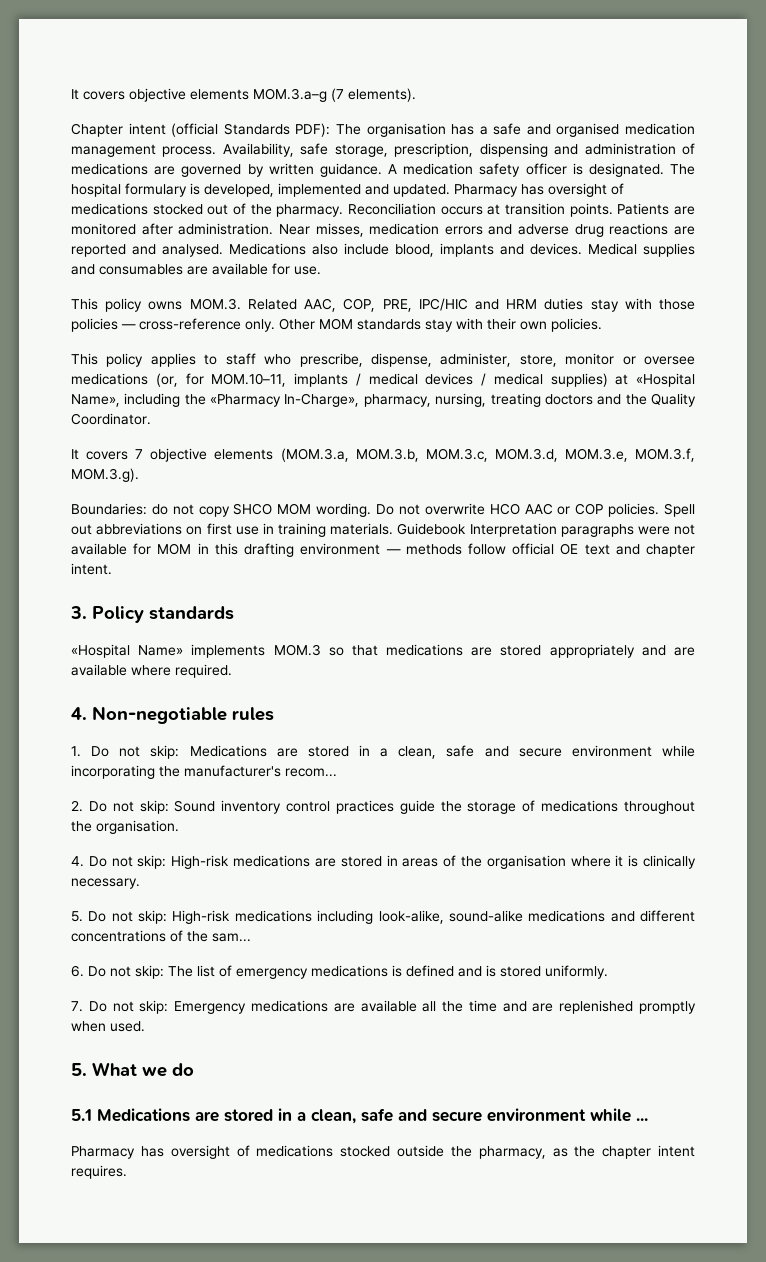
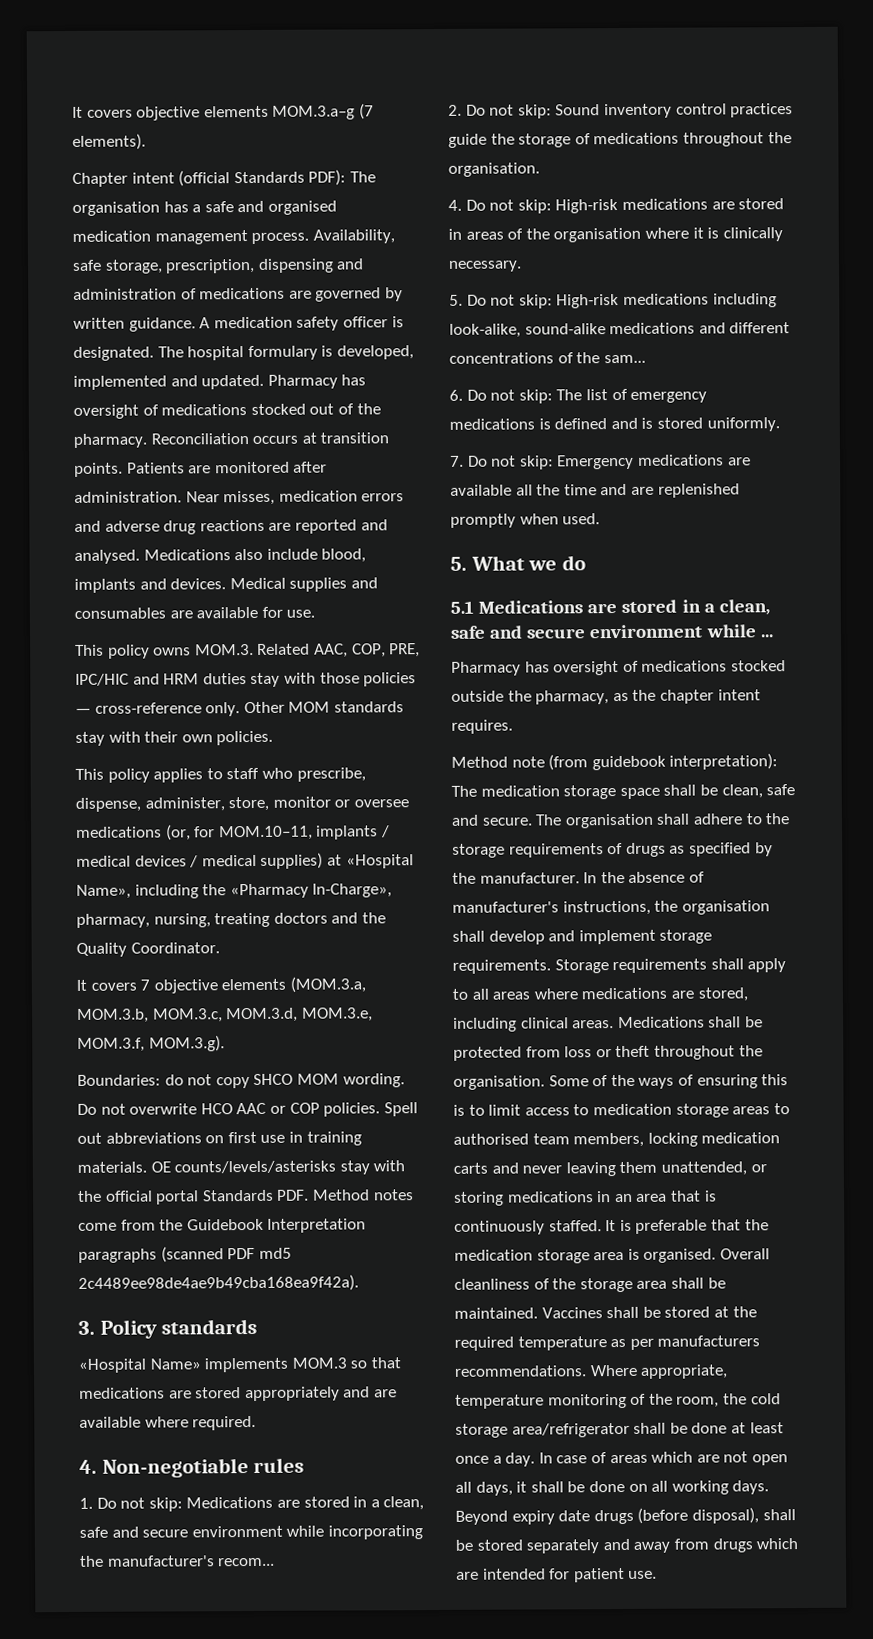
[397,523,695,537] [71,543,695,557] [71,563,112,575] Guidebook Interpretation paragraphs were not available for MOM in this drafting environment — methods follow official OE text and chapter intent. -> [150,1160,406,1175] [78,1189,414,1205] [78,1218,367,1233] [78,1246,292,1263] [78,1274,359,1292] OE counts/levels/asterisks stay with the official portal Standards PDF. Method notes come from the Guidebook Interpretation paragraphs (scanned PDF md5 2c4489ee98de4ae9b49cba168ea9f42a).
(127, 1172) none -> [451,753,779,771] [451,784,796,800] [451,813,791,829] [452,842,773,858] [452,871,705,884] [452,900,770,916] [452,929,713,945] [452,958,787,974] [452,987,748,1002] [453,1016,763,1032] [453,1045,763,1061] [453,1074,789,1090] [453,1103,790,1118] [453,1132,781,1148] [453,1161,767,1177] [454,1190,717,1206] [454,1219,769,1235] [454,1248,770,1264] [454,1277,726,1293] [454,1306,757,1319] [454,1335,761,1351] [454,1364,729,1379] [455,1393,781,1409] [455,1422,784,1438] [455,1451,788,1467] [455,1480,770,1496] [455,1507,796,1525] [455,1538,799,1554] [456,1567,658,1583] // Method note (from guidebook interpretation): The medication storage space shall be clean, safe and secure. The organisation shall adhere to the storage requirements of drugs as specified by the manufacturer. In the absence of manufacturer's instructions, the organisation shall develop and implement storage requirements. Storage requirements shall apply to all areas where medications are stored, including clinical areas. Medications shall be protected from loss or theft throughout the organisation. Some of the ways of ensuring this is to limit access to medication storage areas to authorised team members, locking medication carts and never leaving them unattended, or storing medications in an area that is continuously staffed. It is preferable that the medication storage area is organised. Overall cleanliness of the storage area shall be maintained. Vaccines shall be stored at the required temperature as per manufacturers recommendations. Where appropriate, temperature monitoring of the room, the cold storage area/refrigerator shall be done at least once a day. In case of areas which are not open all days, it shall be done on all working days. Beyond expiry date drugs (before disposal), shall be stored separately and away from drugs which are intended for patient use.

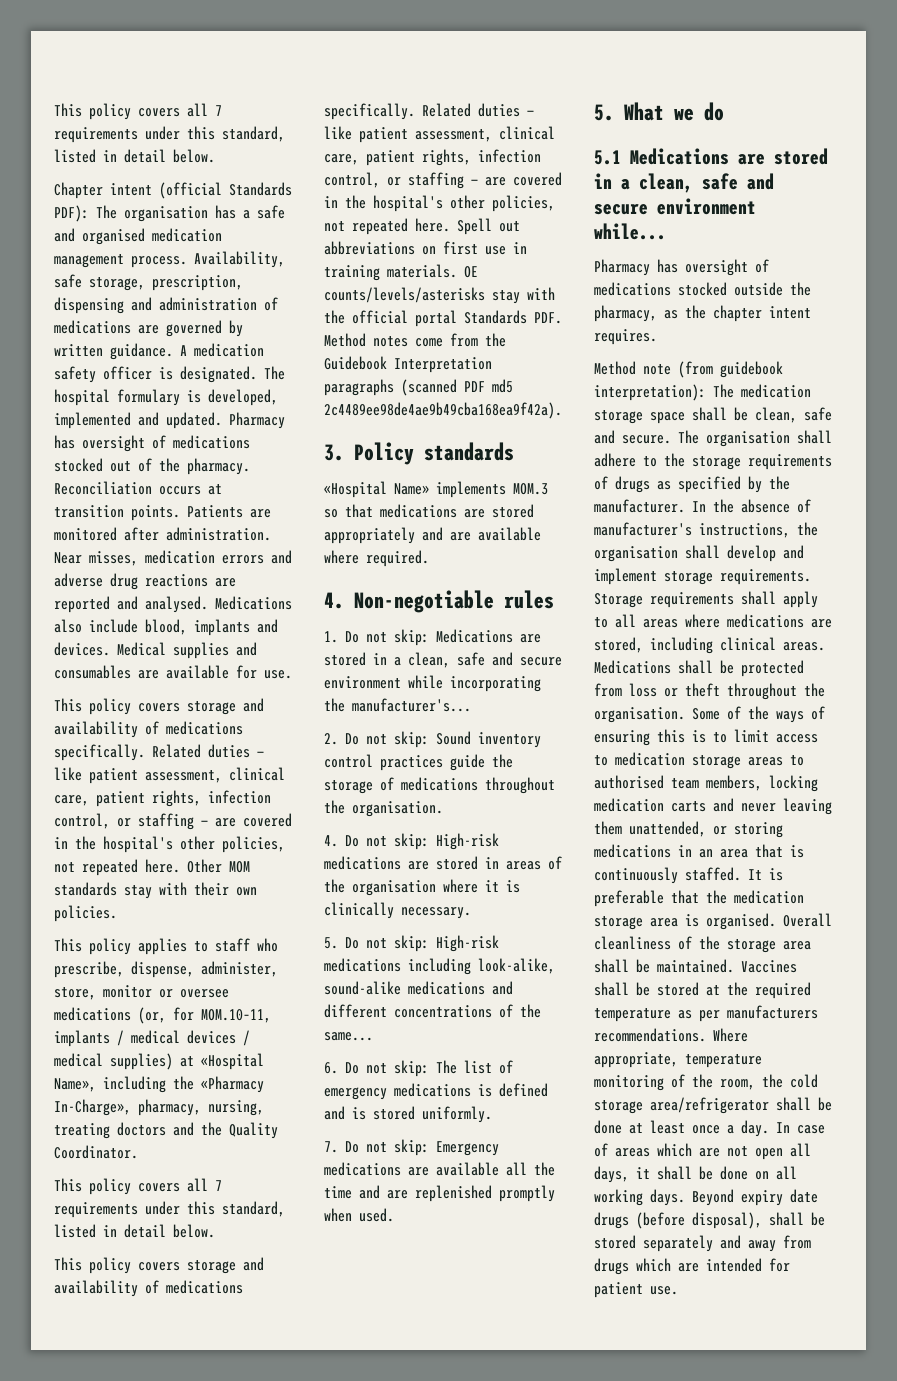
[72,103,374,121] [72,133,146,150] It covers objective elements MOM.3.a–g (7 elements). -> [54,103,222,120] [54,126,285,143] [54,149,215,163] This policy covers all 7 requirements under this standard, listed in detail below.
[153,643,421,658] [75,672,417,688] [75,702,241,717] owns MOM.3. Related AAC, COP, PRE, IPC/HIC and HRM duties stay with those policies — cross-reference only. -> [138,698,264,715] [54,721,243,738] [54,744,264,761] [54,767,285,784] [54,790,271,807] [54,813,292,830] [54,836,285,853] [54,859,180,876] covers storage and availability of medications specifically. Related duties — like patient assessment, clinical care, patient rights, infection control, or staffing — are covered in the hospital's other policies, not repeated here.
[76,976,366,994] [77,1007,373,1023] [77,1035,225,1052] [77,1073,405,1089] [77,1102,381,1117] It covers 7 objective elements (MOM.3.a, MOM.3.b, MOM.3.c, MOM.3.d, MOM.3.e, MOM.3.f, MOM.3.g). // Boundaries: do not copy SHCO MOM wording. Do not overwrite HCO AAC or COP policies. -> [54,1178,222,1195] [54,1201,285,1218] [54,1224,215,1238] [54,1257,264,1274] [54,1280,243,1297] [324,103,534,120] [324,126,555,143] [324,149,541,166] [324,172,562,189] [324,195,555,212] [324,218,450,235] This policy covers all 7 requirements under this standard, listed in detail below. // This policy covers storage and availability of medications specifically. Related duties — like patient assessment, clinical care, patient rights, infection control, or staffing — are covered in the hospital's other policies, not repeated here.
[106,1555,276,1567] manufacturer's recom... -> [352,698,471,712] manufacturer's...
[603,354,646,364] sam... -> [324,1032,373,1041] same...
[705,624,774,638] while ... -> [594,223,666,240] while...

